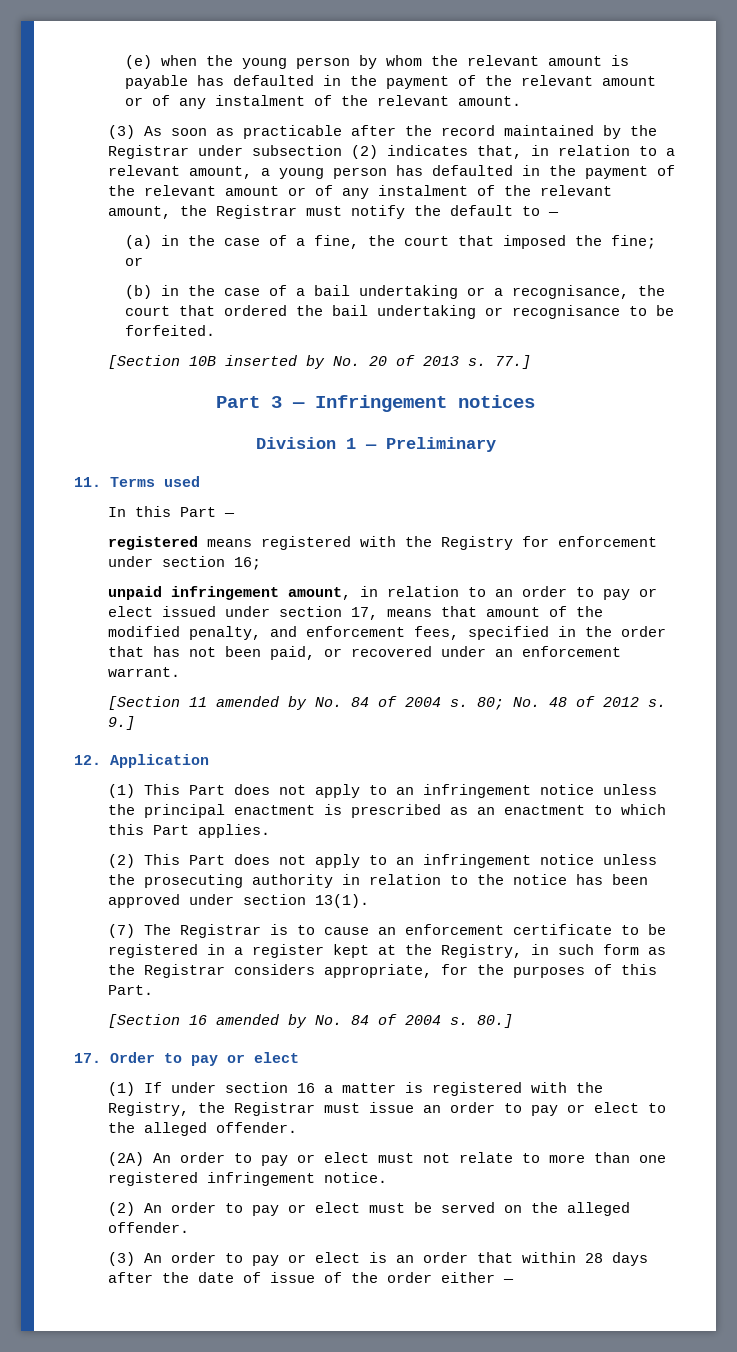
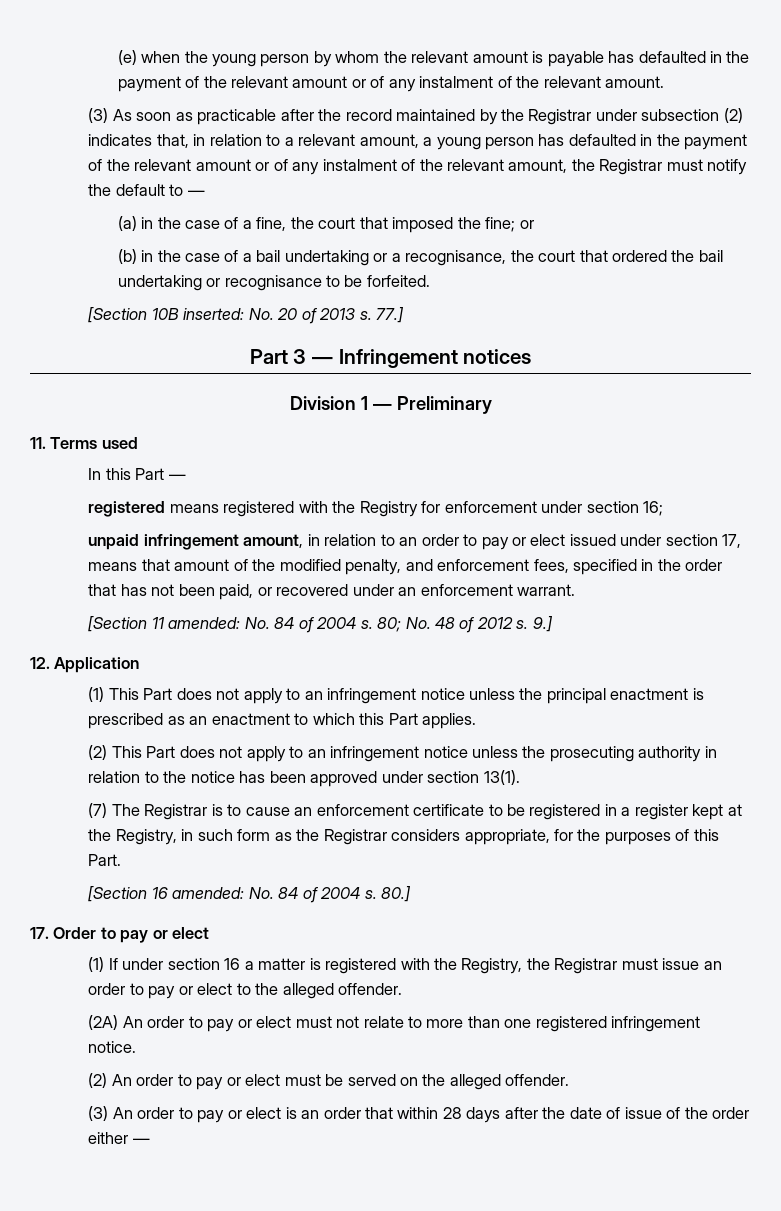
[225,355,326,369] inserted by -> [183,308,245,320] inserted:
[216,696,308,710] amended by -> [168,617,241,629] amended:
[216,1014,308,1028] amended by -> [172,887,245,899] amended:

